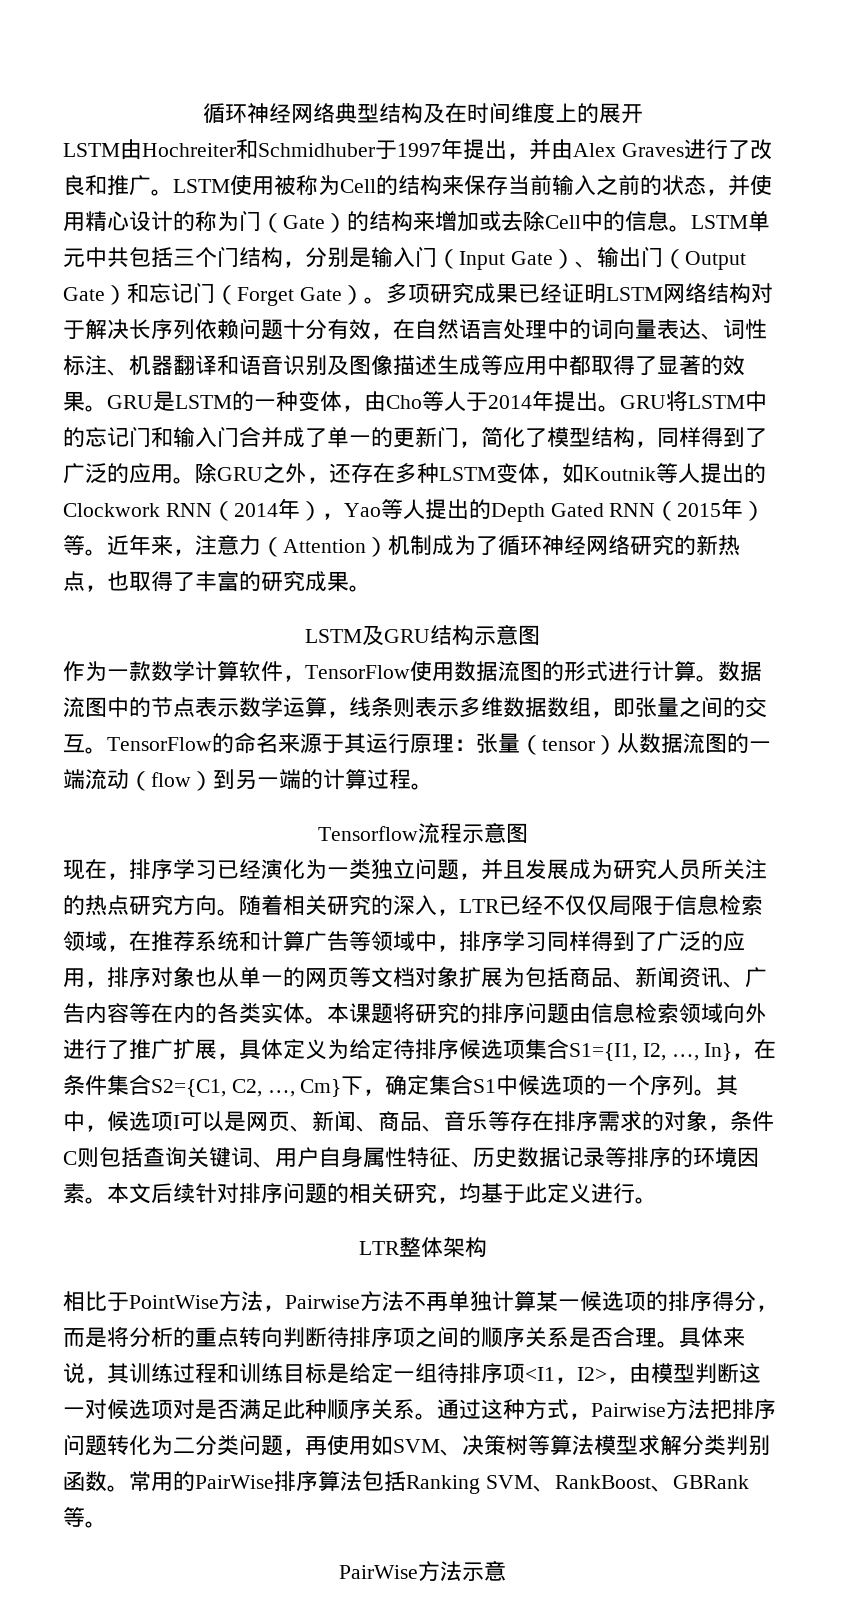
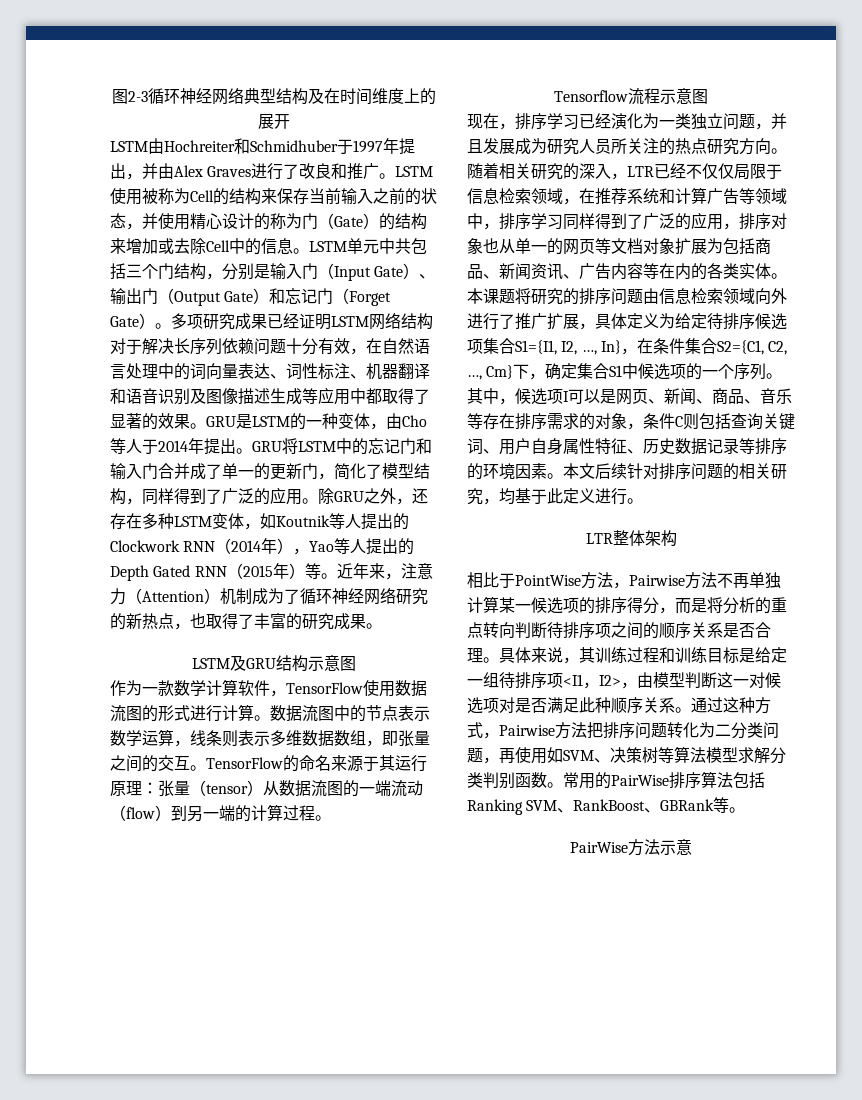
(202, 113) none -> [112,89,148,104] 图2-3

